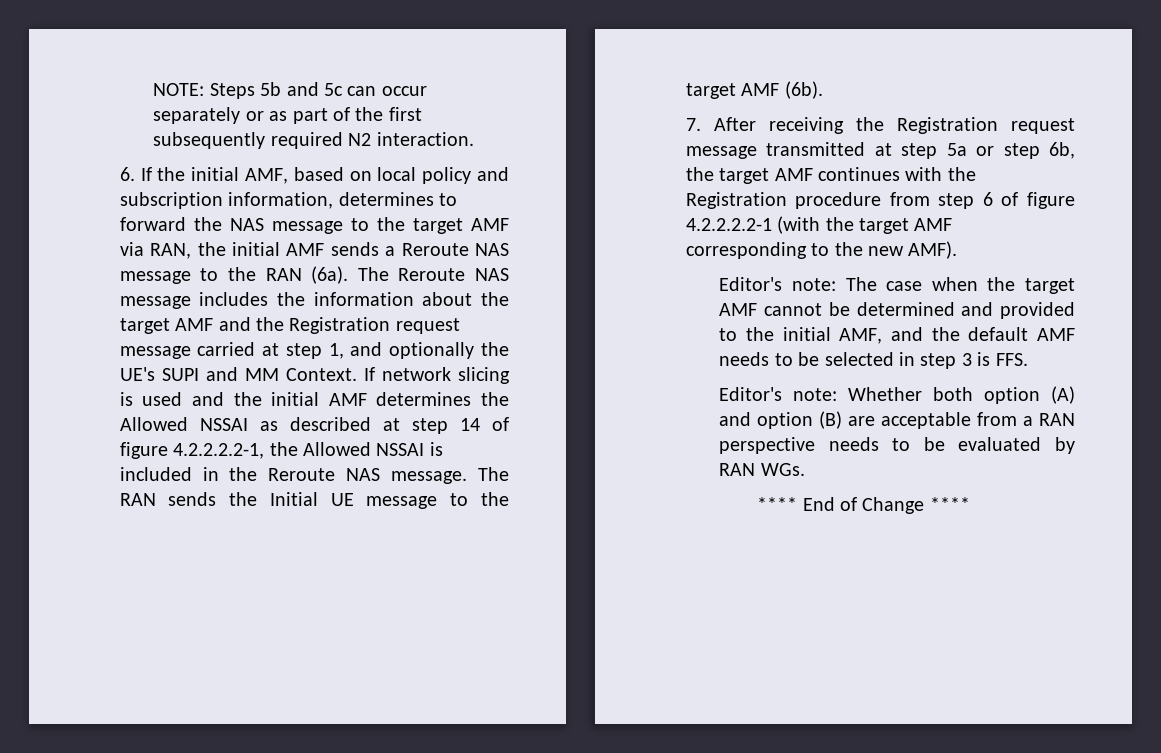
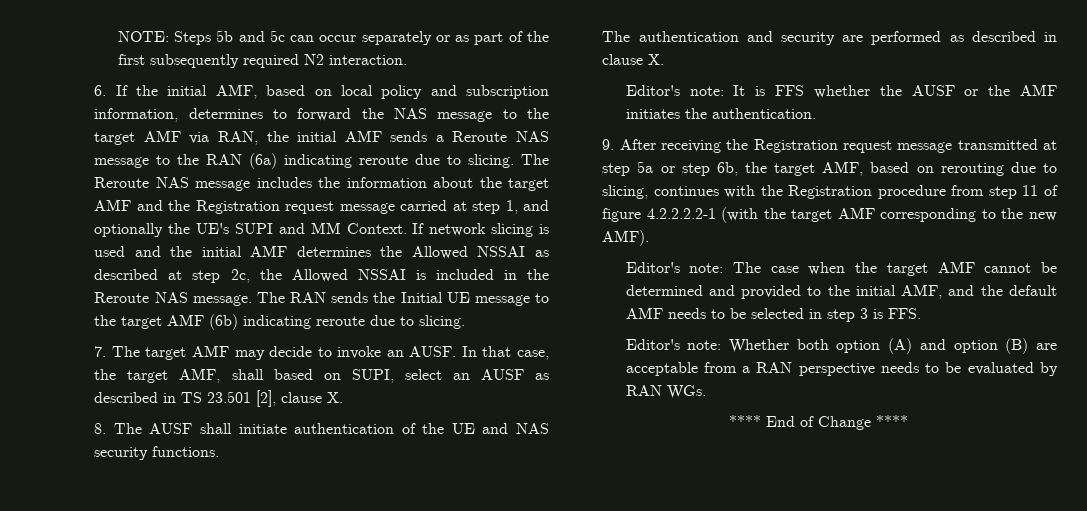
[311,266,349,284] (6a). -> [249,153,515,169] (6a) indicating reroute due to slicing.
[459,417,510,431] [119,442,265,459] 14 of figure 4.2.2.2.2-1, -> [230,269,250,283] 2c,
[784,81,823,99] [685,118,701,131] (6b). // 7. -> [209,314,466,330] [94,345,549,360] [94,368,549,383] [94,390,344,407] [94,423,549,434] [94,446,220,460] [602,31,1057,45] [602,54,665,65] [625,84,1057,98] [625,108,816,119] [602,139,615,150] (6b) indicating reroute due to slicing. // 7. The target AMF may decide to invoke an AUSF. In that case, the target AMF, shall based on SUPI, select an AUSF as described in TS 23.501 [2], clause X. // 8. The AUSF shall initiate authentication of the UE and NAS security functions. // The authentication and security are performed as described in clause X. // Editor's note: It is FFS whether the AUSF or the AMF initiates the authentication. // 9.
[774,168,813,181] AMF -> [822,161,1057,176] [602,185,649,199] AMF, based on rerouting due to slicing,
[982,192,993,206] 6 -> [1022,185,1039,196] 11

